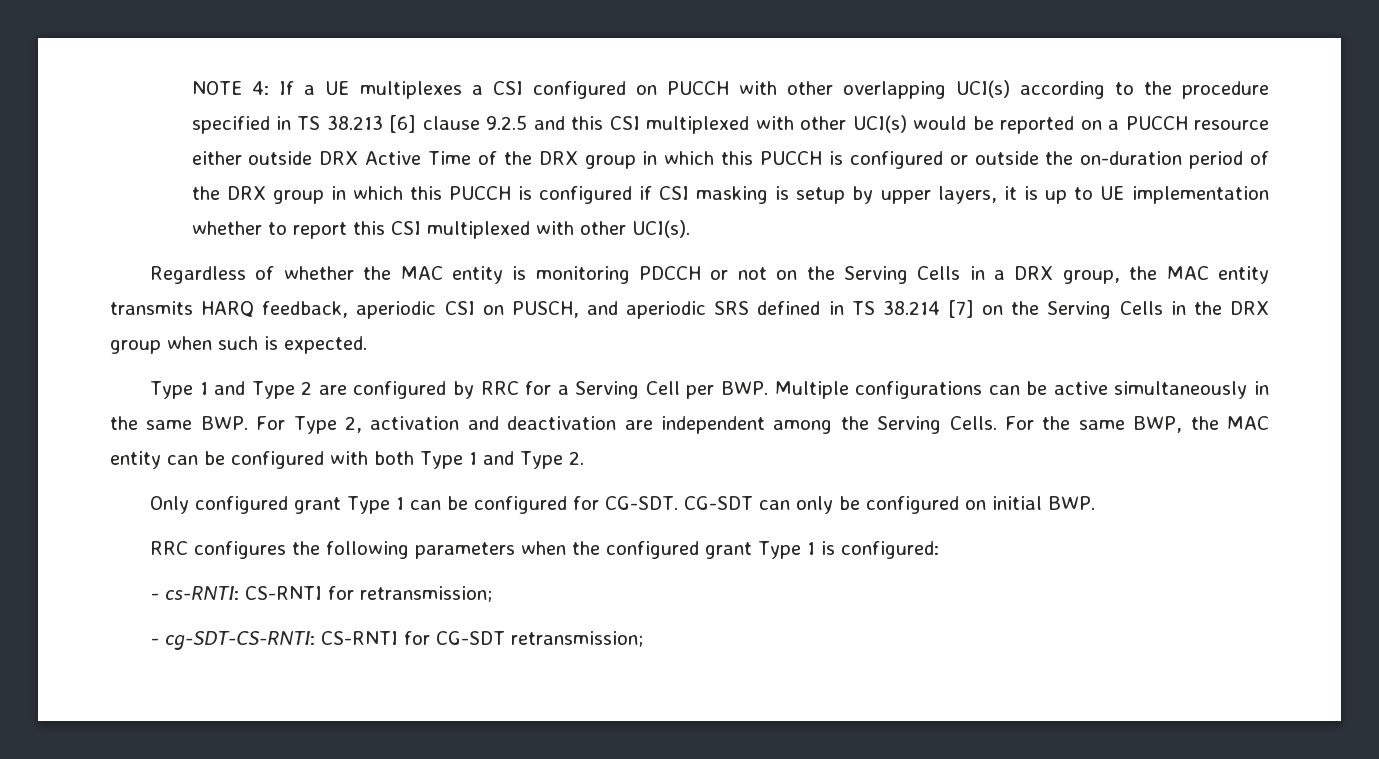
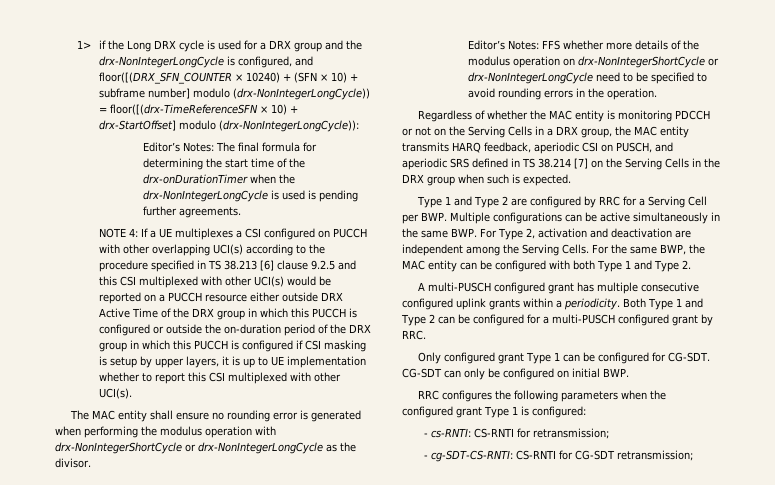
(191, 88) none -> [76,40,362,52] [98,56,313,68] [98,72,358,84] [98,88,370,100] [98,104,298,115] [98,120,359,132] [142,142,317,152] [142,158,305,170] [142,174,295,184] [142,190,358,202] [142,206,241,218] 1> if the Long DRX cycle is used for a DRX group and the drx-NonIntegerLongCycle is configured, and floor([(DRX_SFN_COUNTER × 10240) + (SFN × 10) + subframe number] modulo (drx-NonIntegerLongCycle)) = floor([(drx-TimeReferenceSFN × 10) + drx-StartOffset] modulo (drx-NonIntegerLongCycle)): // Editor’s Notes: The final formula for determining the start time of the drx-onDurationTimer when the drx-NonIntegerLongCycle is used is pending further agreements. //
(690, 229) none -> [70,410,362,422] [55,426,276,438] [55,442,356,454] [55,458,91,468] [467,40,699,50] [467,56,719,68] [467,72,707,84] [467,88,657,100] // The MAC entity shall ensure no rounding error is generated when performing the modulus operation with drx-NonIntegerShortCycle or drx-NonIntegerLongCycle as the divisor. // Editor’s Notes: FFS whether more details of the modulus operation on drx-NonIntegerShortCycle or drx-NonIntegerLongCycle need to be specified to avoid rounding errors in the operation.
(584, 458) none -> [418,282,700,294] [402,298,703,310] [401,314,713,326] [402,330,426,340] // A multi-PUSCH configured grant has multiple consecutive configured uplink grants within a periodicity. Both Type 1 and Type 2 can be configured for a multi-PUSCH configured grant by RRC.

